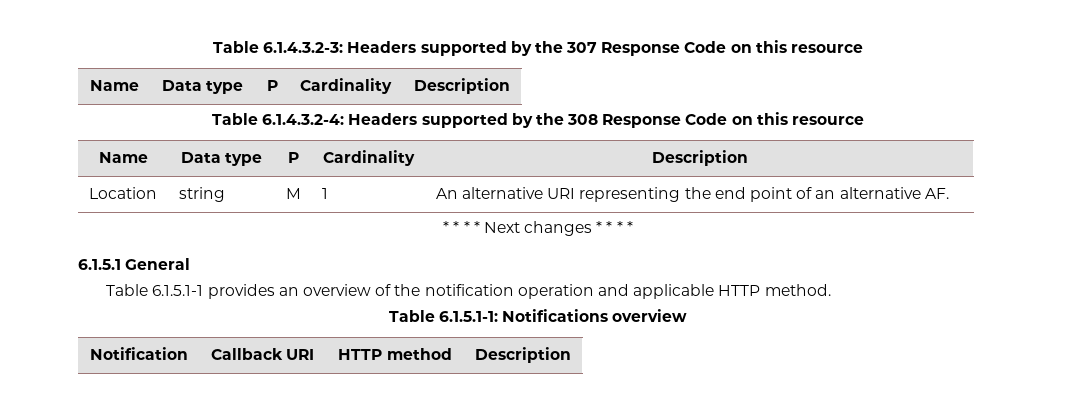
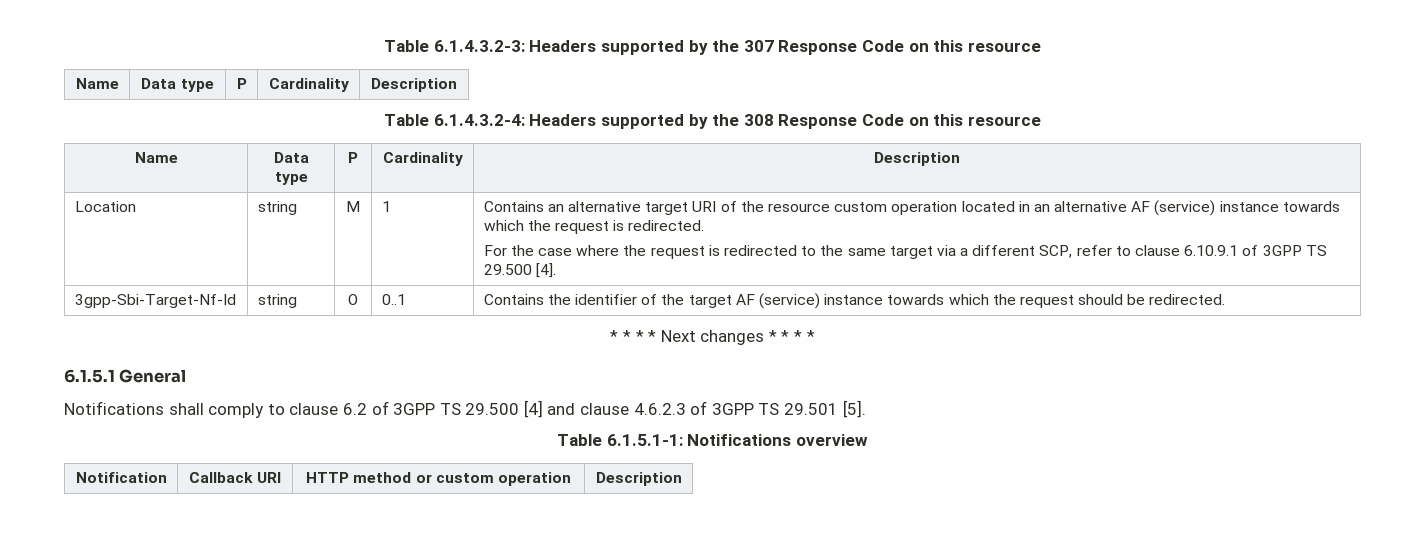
[435,187,949,202] An alternative URI representing the end point of an alternative AF. -> [483,200,1340,216] [483,220,705,234] [483,245,1327,259] [483,263,556,278] [74,294,236,308] [257,294,297,308] [348,294,358,305] [381,294,406,305] [483,293,1226,309] Contains an alternative target URI of the resource custom operation located in an alternative AF (service) instance towards which the request is redirected. // For the case where the request is redirected to the same target via a different SCP, refer to clause 6.10.9.1 of 3GPP TS 29.500 [4]. // 3gpp-Sbi-Target-Nf-Id | string | O | 0..1 | Contains the identifier of the target AF (service) instance towards which the request should be redirected.
[106,284,831,299] Table 6.1.5.1-1 provides an overview of the notification operation and applicable HTTP method. -> [64,400,866,418] Notifications shall comply to clause 6.2 of 3GPP TS 29.500 [4] and clause 4.6.2.3 of 3GPP TS 29.501 [5].
(452, 354) none -> [415,472,571,486] or custom operation

